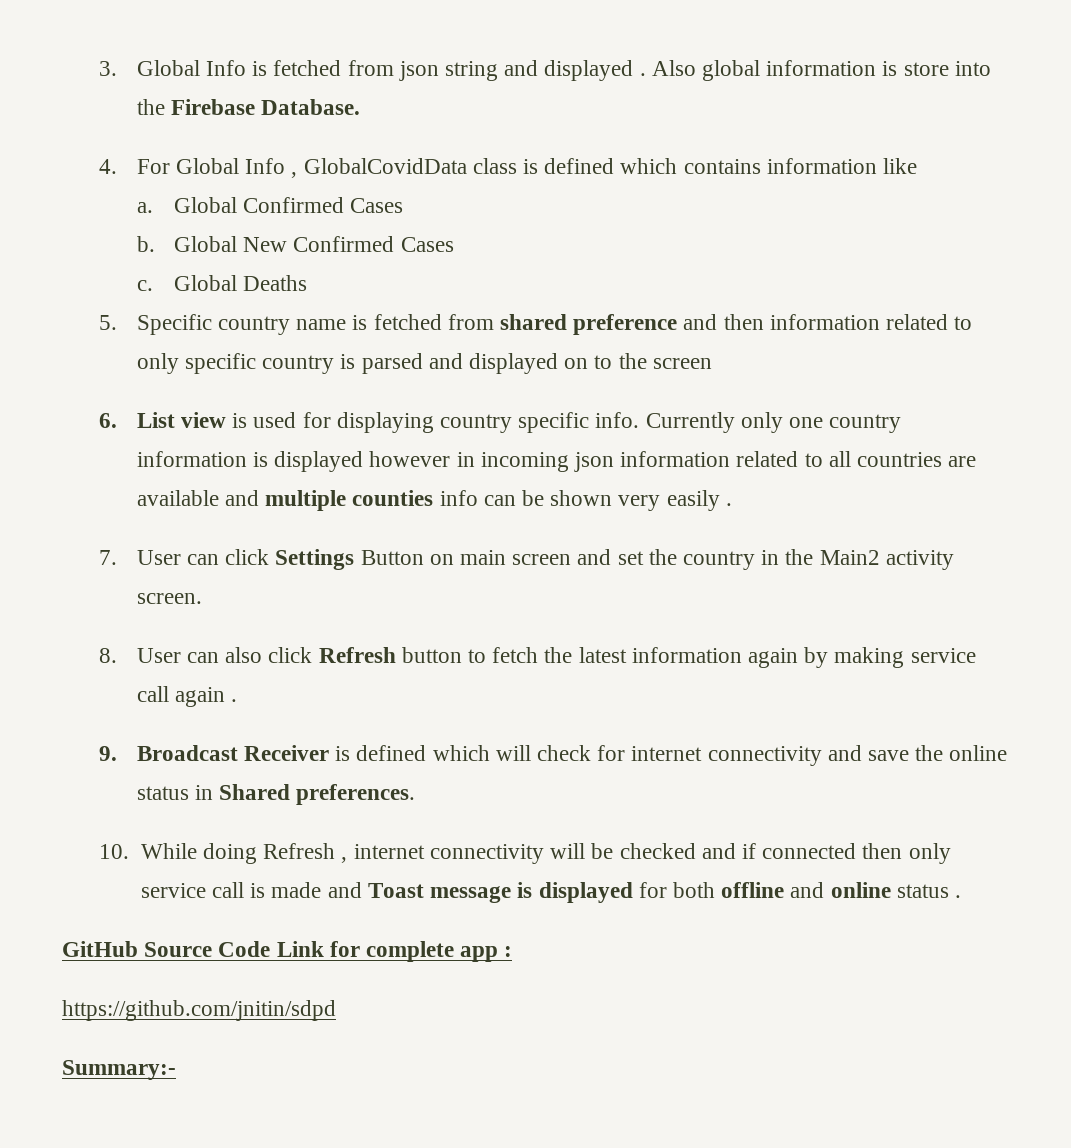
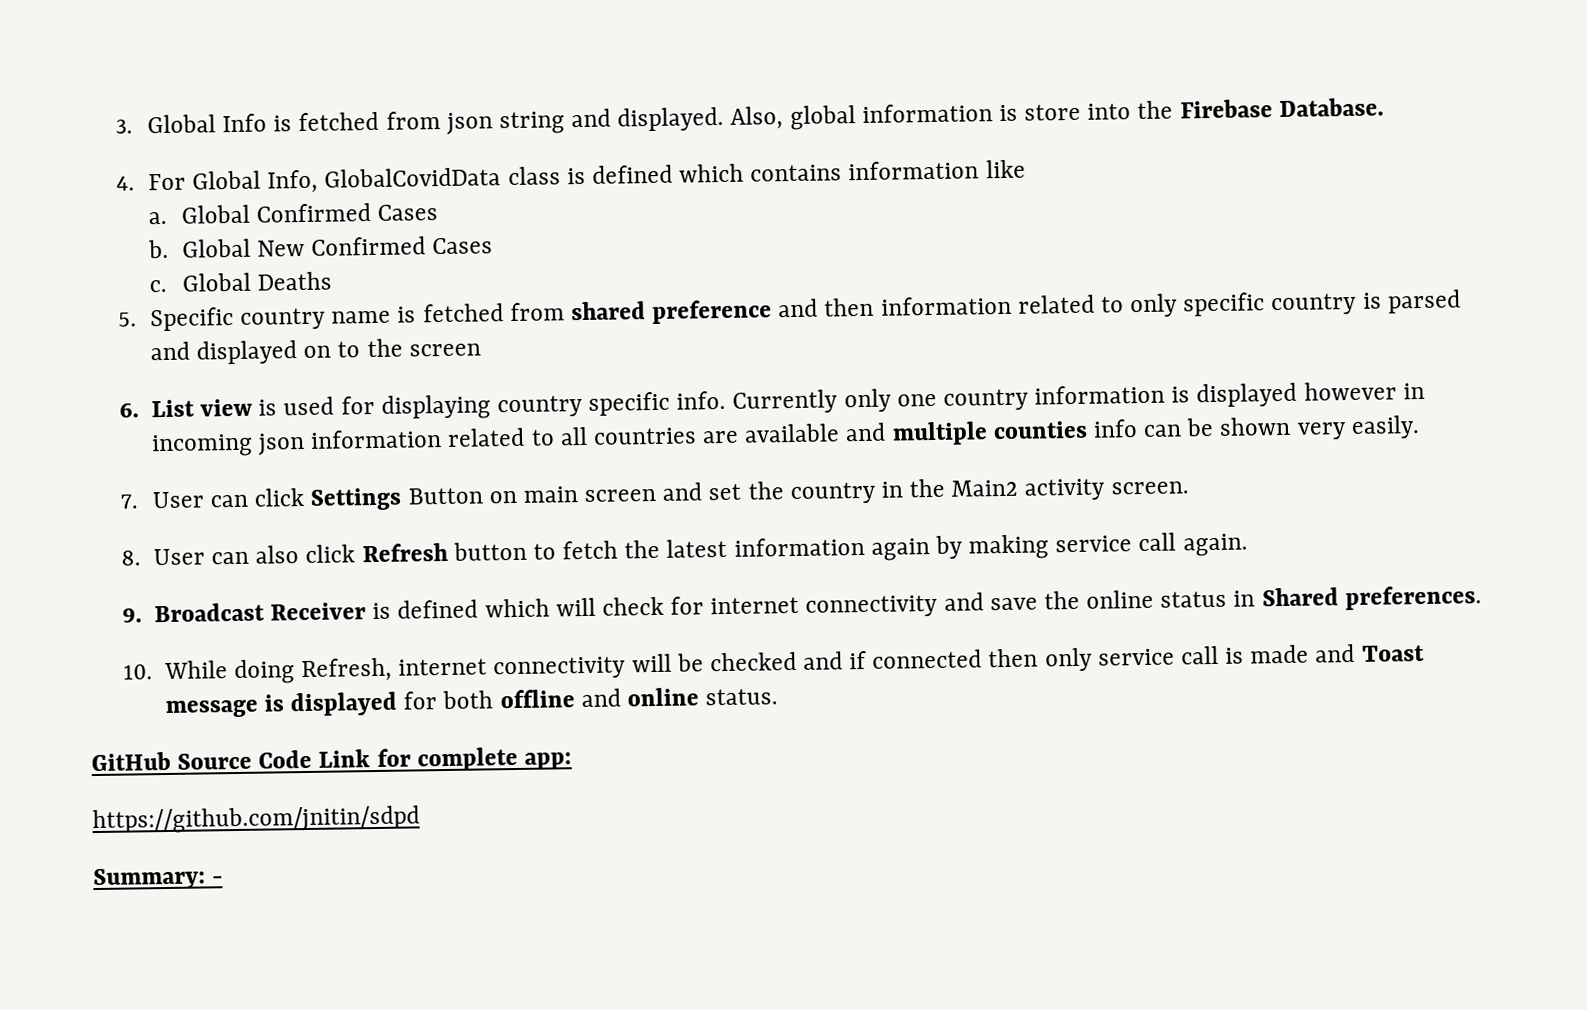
[544,60,696,81] displayed . Also -> [617,106,784,132] displayed. Also,
[245,158,298,178] Info , -> [267,169,319,194] Info,
[666,490,732,511] easily . -> [1350,415,1420,440] easily.
[174,687,238,707] again . -> [1182,533,1248,557] again.
[263,843,348,863] Refresh , -> [301,657,393,683] Refresh,
[896,884,961,898] status . -> [704,688,778,706] status.
[460,946,513,962] app : -> [523,752,572,770] app:
[62,1060,176,1080] Summary:- -> [93,867,224,891] Summary: -

